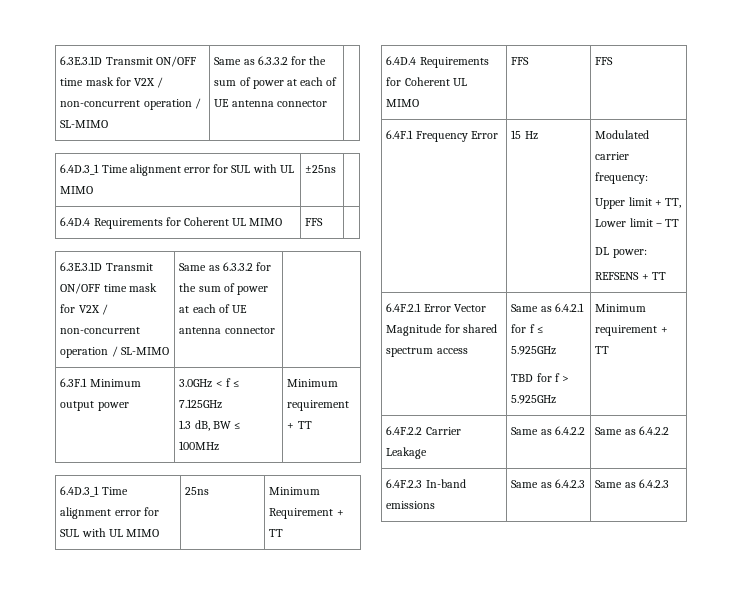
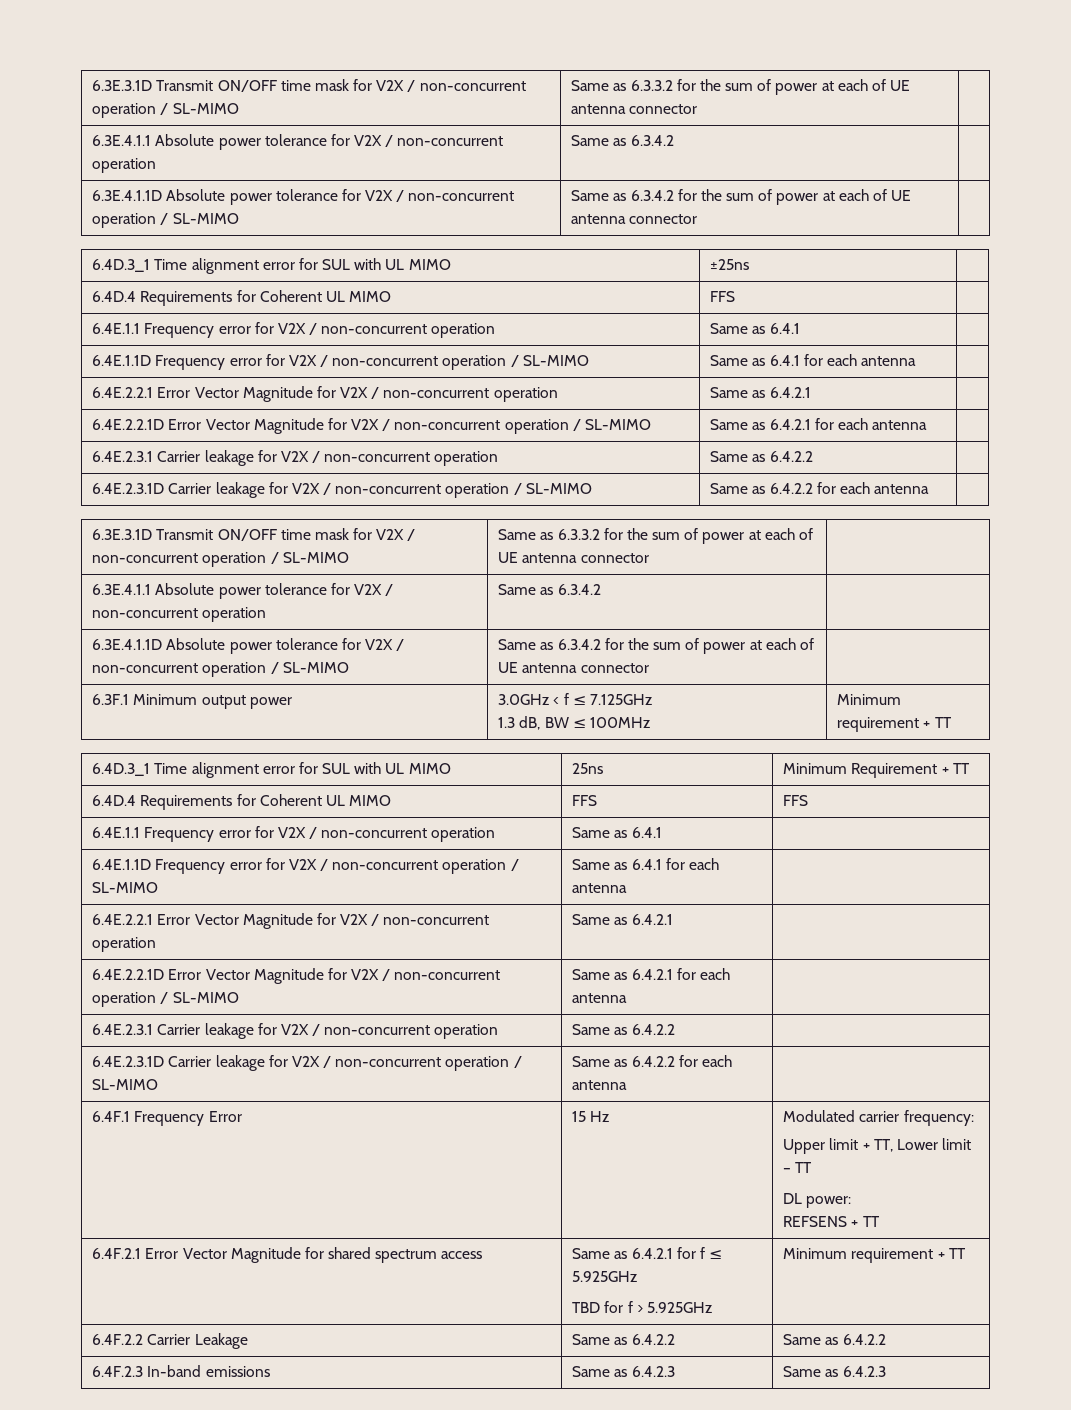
(327, 103) none -> [92,134,504,150] [92,158,157,173] [571,135,674,146] [92,189,515,205] [92,213,239,228] [571,189,912,205] [571,214,698,224] // 6.3E.4.1.1 Absolute power tolerance for V2X / non-concurrent operation | Same as 6.3.4.2 | // 6.3E.4.1.1D Absolute power tolerance for V2X / non-concurrent operation / SL-MIMO | Same as 6.3.4.2 for the sum of power at each of UE antenna connector |
(324, 222) none -> [92,322,496,338] [710,323,800,334] [92,354,589,370] [710,354,917,366] [92,386,558,402] [710,387,811,398] [92,418,652,434] [710,418,928,430] [92,450,499,466] [710,451,813,462] [92,482,592,498] [710,482,930,494] // 6.4E.1.1 Frequency error for V2X / non-concurrent operation | Same as 6.4.1 | // 6.4E.1.1D Frequency error for V2X / non-concurrent operation / SL-MIMO | Same as 6.4.1 for each antenna | // 6.4E.2.2.1 Error Vector Magnitude for V2X / non-concurrent operation | Same as 6.4.2.1 | // 6.4E.2.2.1D Error Vector Magnitude for V2X / non-concurrent operation / SL-MIMO | Same as 6.4.2.1 for each antenna | // 6.4E.2.3.1 Carrier leakage for V2X / non-concurrent operation | Same as 6.4.2.2 | // 6.4E.2.3.1D Carrier leakage for V2X / non-concurrent operation / SL-MIMO | Same as 6.4.2.2 for each antenna |
(275, 330) none -> [92,583,394,599] [92,607,267,622] [498,584,601,595] [92,638,405,654] [92,662,349,677] [498,638,815,654] [498,662,649,673] // 6.3E.4.1.1 Absolute power tolerance for V2X / non-concurrent operation | Same as 6.3.4.2 | // 6.3E.4.1.1D Absolute power tolerance for V2X / non-concurrent operation / SL-MIMO | Same as 6.3.4.2 for the sum of power at each of UE antenna connector |
(614, 61) none -> [92,826,496,842] [572,827,662,838] [92,858,519,874] [92,882,159,893] [572,858,719,870] [572,883,628,893] [92,913,490,929] [92,937,157,952] [572,914,673,925] [92,968,501,984] [92,992,239,1007] [572,968,730,980] [572,993,628,1003] [92,1023,499,1039] [572,1024,675,1035] [92,1055,522,1071] [92,1079,159,1090] [572,1055,732,1067] [572,1080,628,1090] // 6.4E.1.1 Frequency error for V2X / non-concurrent operation | Same as 6.4.1 | // 6.4E.1.1D Frequency error for V2X / non-concurrent operation / SL-MIMO | Same as 6.4.1 for each antenna | // 6.4E.2.2.1 Error Vector Magnitude for V2X / non-concurrent operation | Same as 6.4.2.1 | // 6.4E.2.2.1D Error Vector Magnitude for V2X / non-concurrent operation / SL-MIMO | Same as 6.4.2.1 for each antenna | // 6.4E.2.3.1 Carrier leakage for V2X / non-concurrent operation | Same as 6.4.2.2 | // 6.4E.2.3.1D Carrier leakage for V2X / non-concurrent operation / SL-MIMO | Same as 6.4.2.2 for each antenna |

